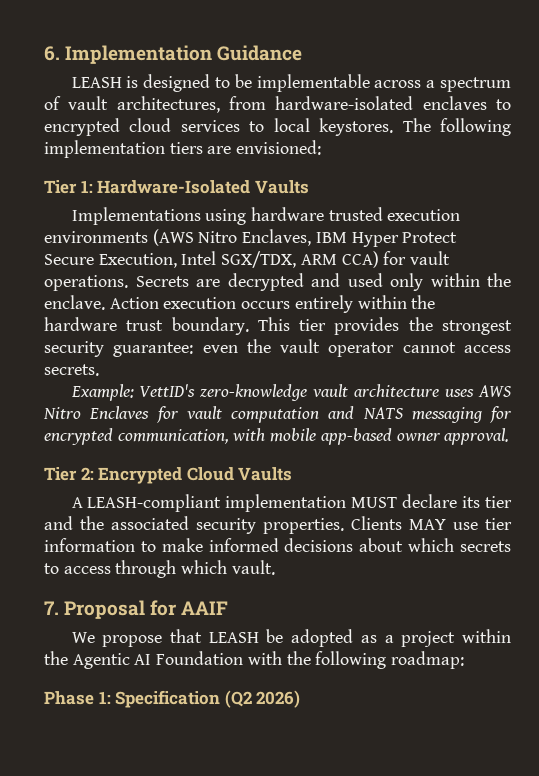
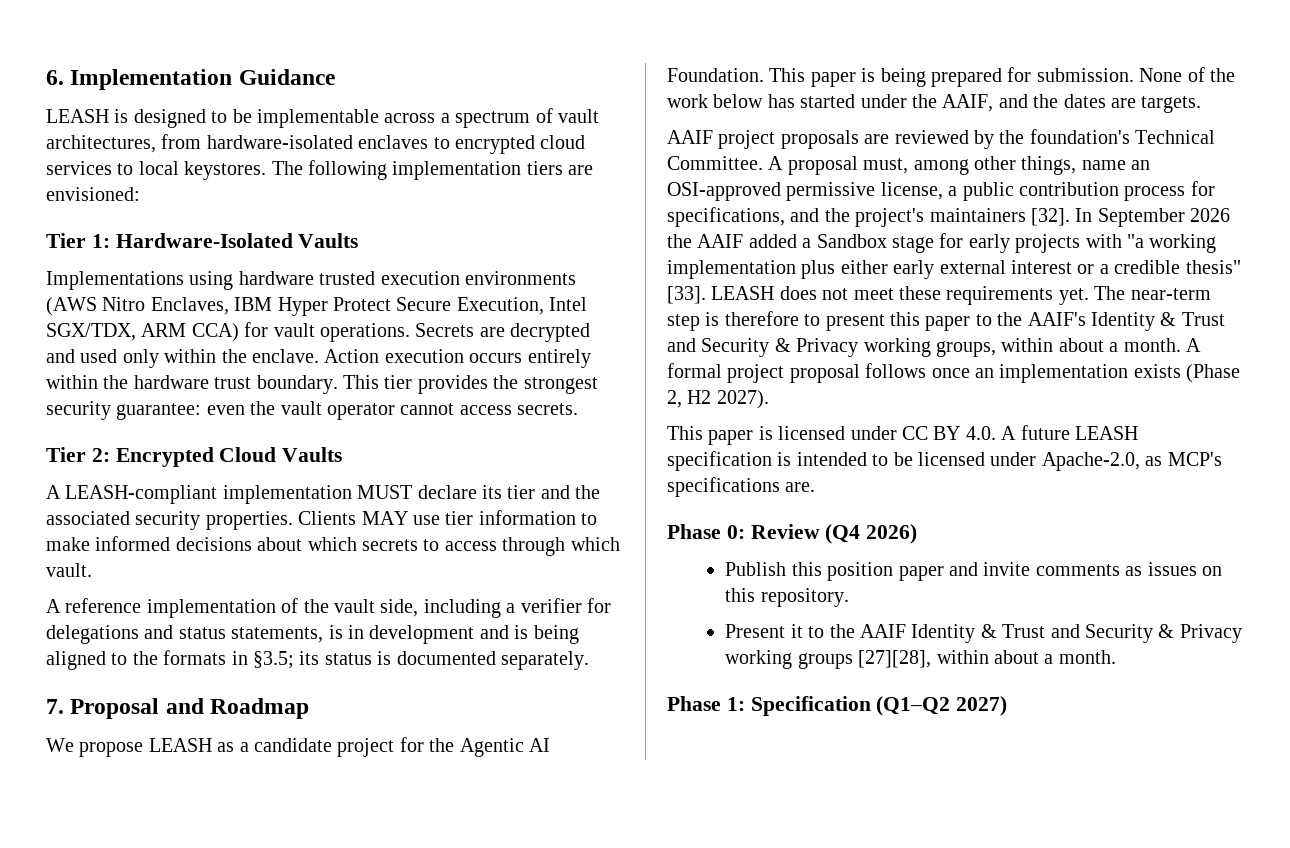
[70,384,511,401] [43,406,512,423] [44,428,510,445] // Example: VettID's zero-knowledge vault architecture uses AWS Nitro Enclaves for vault computation and NATS messaging for encrypted communication, with mobile app-based owner approval. -> (579, 409) none
(275, 567) none -> [46,598,611,618] [46,625,579,644] [46,650,589,670] // A reference implementation of the vault side, including a verifier for delegations and status statements, is in development and is being aligned to the formats in §3.5; its status is documented separately.
[150,600,229,616] for AAIF -> [165,698,310,719] and Roadmap
[169,629,511,647] [44,651,465,669] that LEASH be adopted as a project within the Agentic AI Foundation with the following roadmap: -> [148,737,550,757] [667,67,1235,87] [667,94,1202,113] [667,129,1216,149] [667,156,1151,175] [667,181,1215,201] [667,207,1231,227] [667,233,1217,253] [667,260,1241,279] [667,286,1211,305] [667,311,1225,331] [667,338,1201,357] [667,363,1241,383] [667,390,769,409] [667,425,1138,445] [667,451,1222,471] [667,477,816,497] [667,524,918,544] [725,562,1222,581] [725,588,849,607] [725,624,1242,643] [725,650,1116,669] LEASH as a candidate project for the Agentic AI Foundation. This paper is being prepared for submission. None of the work below has started under the AAIF, and the dates are targets. // AAIF project proposals are reviewed by the foundation's Technical Committee. A proposal must, among other things, name an OSI-approved permissive license, a public contribution process for specifications, and the project's maintainers [32]. In September 2026 the AAIF added a Sandbox stage for early projects with "a working implementation plus either early external interest or a credible thesis" [33]. LEASH does not meet these requirements yet. The near-term step is therefore to present this paper to the AAIF's Identity & Trust and Security & Privacy working groups, within about a month. A formal project proposal follows once an implementation exists (Phase 2, H2 2027). // This paper is licensed under CC BY 4.0. A future LEASH specification is intended to be licensed under Apache-2.0, as MCP's specifications are. // Phase 0: Review (Q4 2026) // Publish this position paper and invite comments as issues on this repository. // Present it to the AAIF Identity & Trust and Security & Privacy working groups [27][28], within about a month.
[224,690,301,708] (Q2 2026) -> [876,696,1008,716] (Q1–Q2 2027)

